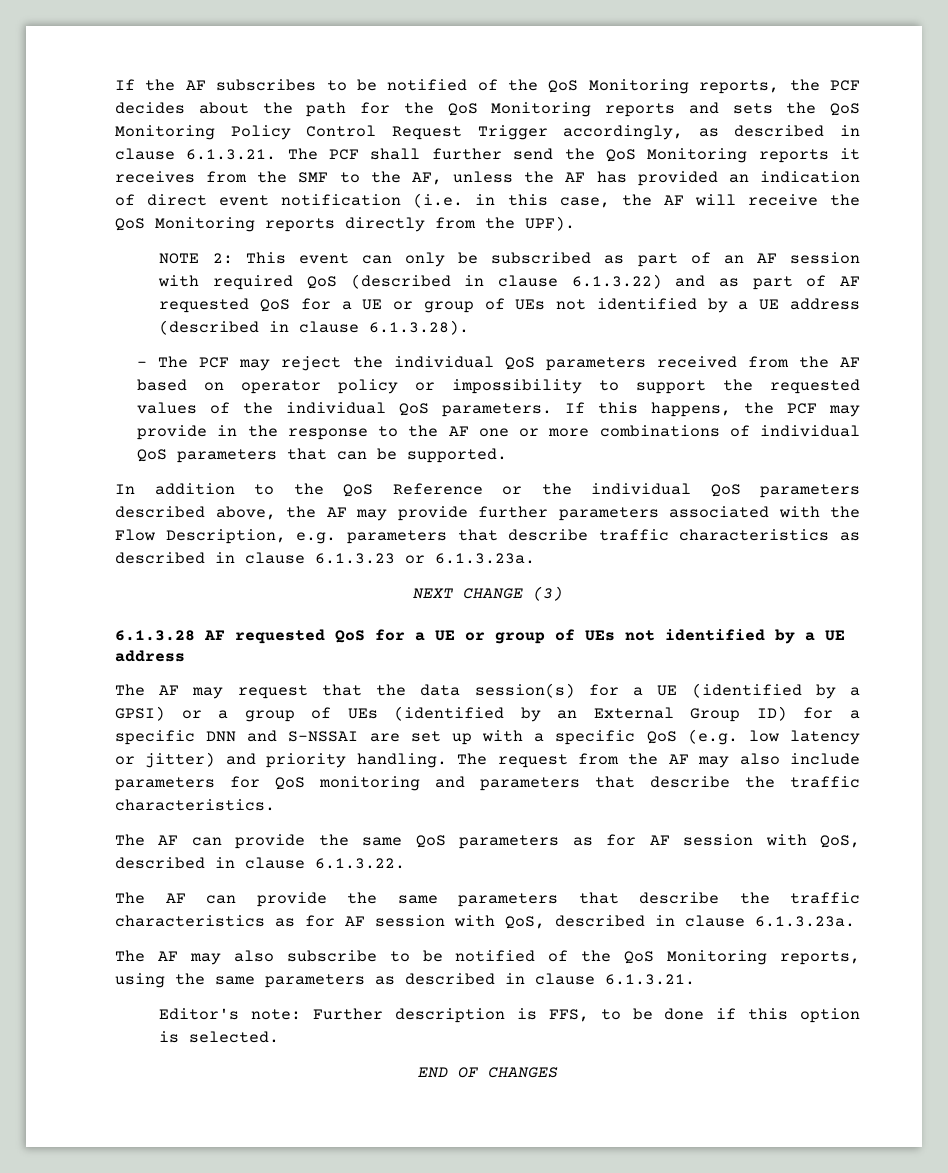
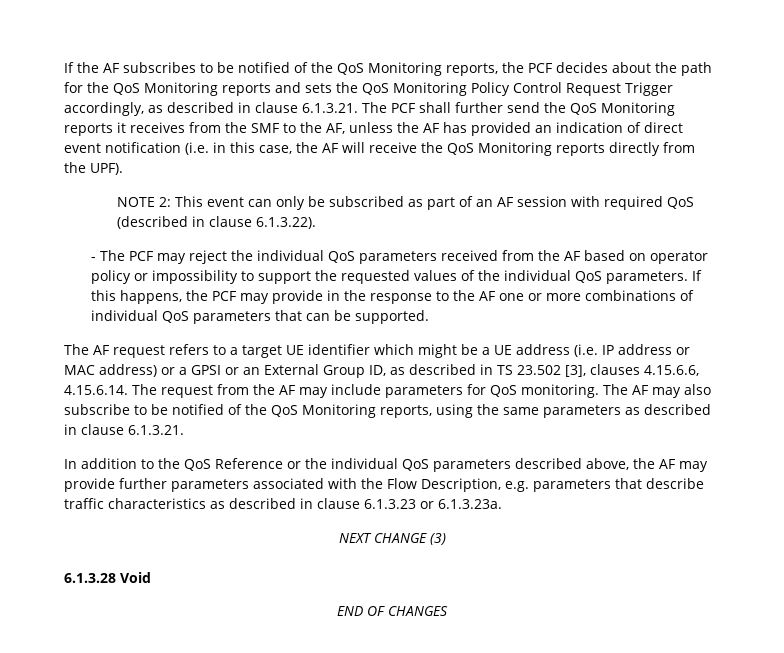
[571,274,860,290] [159,298,860,313] [159,320,470,335] 6.1.3.22) and as part of AF requested QoS for a UE or group of UEs not identified by a UE address (described in clause 6.1.3.28). -> [256,217,317,229] 6.1.3.22).
(508, 455) none -> [64,344,690,358] [64,364,699,378] [64,384,711,398] [64,404,711,418] [64,424,184,435] // The AF request refers to a target UE identifier which might be a UE address (i.e. IP address or MAC address) or a GPSI or an External Group ID, as described in TS 23.502 [3], clauses 4.15.6.6, 4.15.6.14. The request from the AF may include parameters for QoS monitoring. The AF may also subscribe to be notified of the QoS Monitoring reports, using the same parameters as described in clause 6.1.3.21.
[204,629,845,644] [115,650,185,662] [115,683,861,699] [115,706,861,722] [115,729,860,745] [115,752,860,768] [115,776,860,791] [115,799,275,811] [115,834,860,849] [115,857,405,869] [115,892,860,907] [115,915,855,929] [115,950,860,965] [115,973,695,988] [159,1008,861,1023] [159,1031,280,1043] AF requested QoS for a UE or group of UEs not identified by a UE address // The AF may request that the data session(s) for a UE (identified by a GPSI) or a group of UEs (identified by an External Group ID) for a specific DNN and S-NSSAI are set up with a specific QoS (e.g. low latency or jitter) and priority handling. The request from the AF may also include parameters for QoS monitoring and parameters that describe the traffic characteristics. // The AF can provide the same QoS parameters as for AF session with QoS, described in clause 6.1.3.22. // The AF can provide the same parameters that describe the traffic characteristics as for AF session with QoS, described in clause 6.1.3.23a. // The AF may also subscribe to be notified of the QoS Monitoring reports, using the same parameters as described in clause 6.1.3.21. // Editor's note: Further description is FFS, to be done if this option is selected. -> [120,572,151,583] Void

